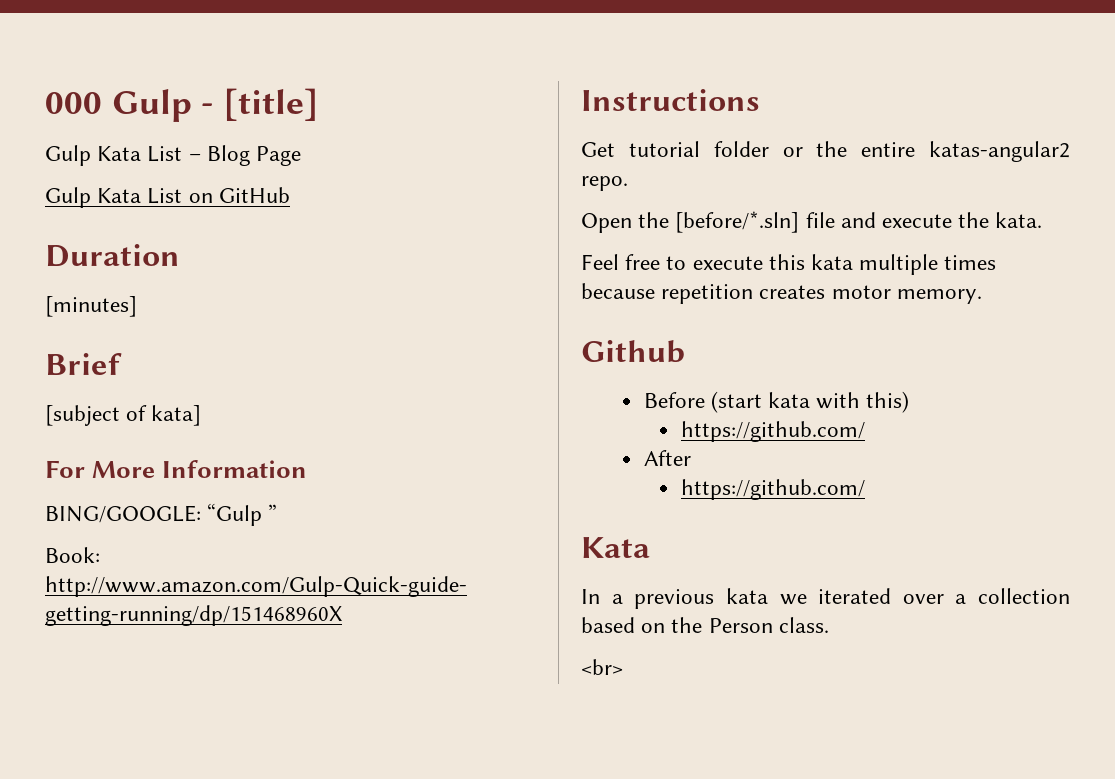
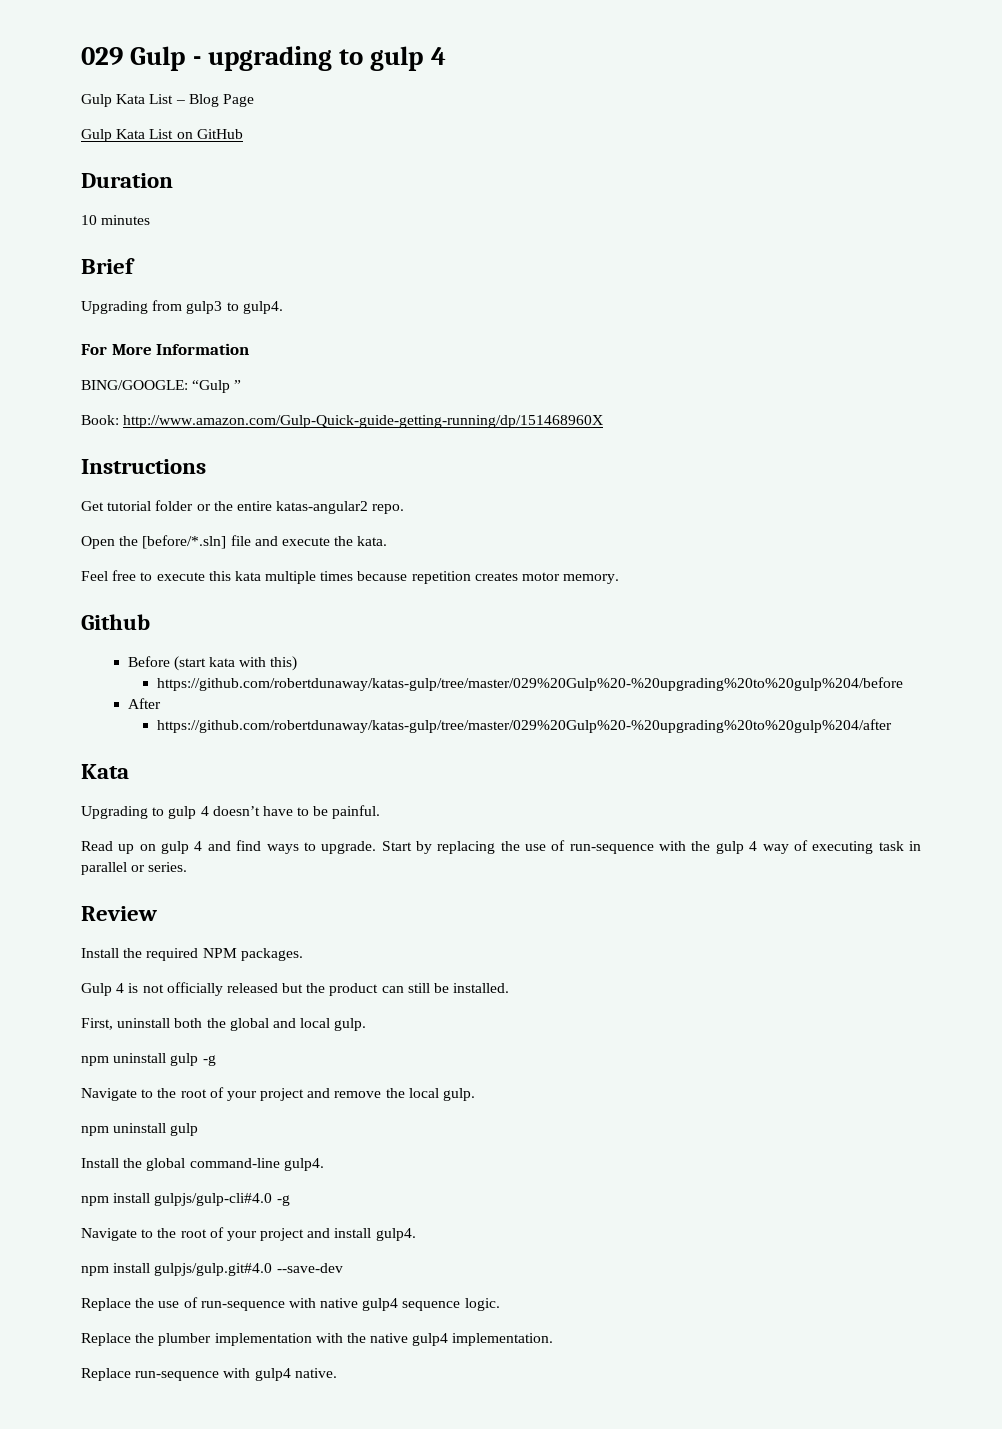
[45,92,102,114] 000 -> [81,47,123,65] 029
[223,88,320,121] [title] -> [207,46,446,71] upgrading to gulp 4
[45,296,137,317] [minutes] -> [81,215,151,225] 10 minutes
[45,405,202,426] [subject of kata] -> [81,300,283,314] Upgrading from gulp3 to gulp4.
[680,421,865,442] https://github.com/ -> [157,677,904,691] https://github.com/robertdunaway/katas-gulp/tree/master/029%20Gulp%20-%20upgrading%20to%20gulp%204/before
[680,479,865,500] https://github.com/ -> [157,719,893,733] https://github.com/robertdunaway/katas-gulp/tree/master/029%20Gulp%20-%20upgrading%20to%20gulp%204/after
[581,588,1070,609] [581,617,829,633] [581,659,623,675] In a previous kata we iterated over a collection based on the Person class. // <br> -> [81,805,381,819] [81,840,922,854] [81,862,188,875] [81,906,157,921] [81,948,303,961] [81,982,510,996] [81,1018,367,1031] [81,1053,216,1066] [81,1087,476,1101] [81,1123,199,1136] [81,1158,324,1171] [81,1193,290,1206] [81,1227,416,1241] [81,1263,343,1276] [81,1297,500,1311] [81,1333,554,1346] [81,1368,337,1381] Upgrading to gulp 4 doesn’t have to be painful. // Read up on gulp 4 and find ways to upgrade. Start by replacing the use of run-sequence with the gulp 4 way of executing task in parallel or series. // Review // Install the required NPM packages. // Gulp 4 is not officially released but the product can still be installed. // First, uninstall both the global and local gulp. // npm uninstall gulp -g // Navigate to the root of your project and remove the local gulp. // npm uninstall gulp // Install the global command-line gulp4. // npm install gulpjs/gulp-cli#4.0 -g // Navigate to the root of your project and install gulp4. // npm install gulpjs/gulp.git#4.0 --save-dev // Replace the use of run-sequence with native gulp4 sequence logic. // Replace the plumber implementation with the native gulp4 implementation. // Replace run-sequence with gulp4 native.

